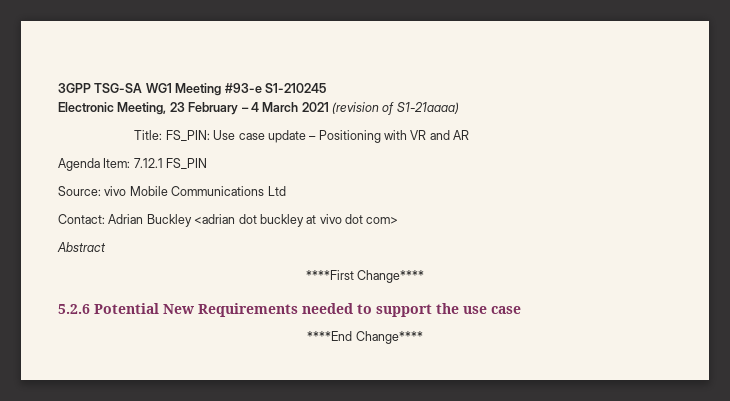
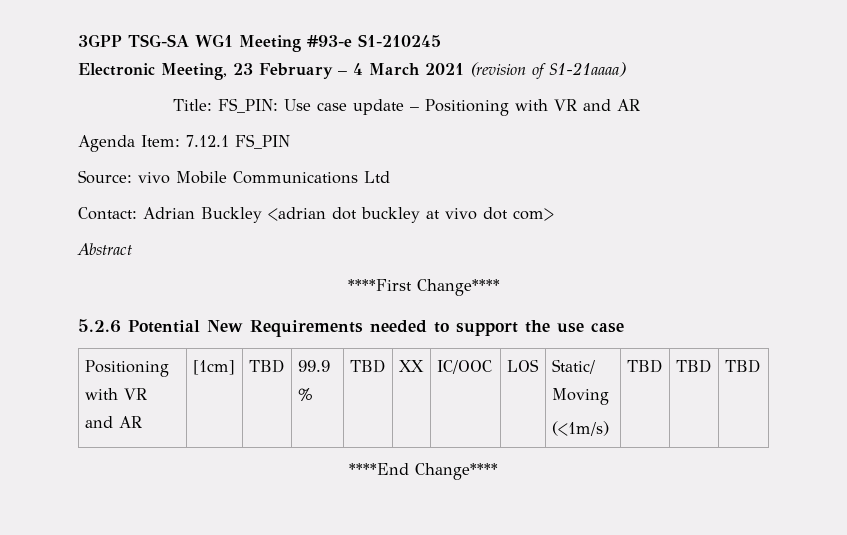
(521, 310) none -> [84,360,169,377] [84,388,147,400] [84,416,142,428] [192,360,235,375] [248,359,284,373] [297,360,330,372] [297,388,313,401] [349,359,385,373] [398,360,424,372] [436,360,492,374] [506,359,539,372] [551,359,595,374] [551,388,609,405] [551,421,609,436] [626,359,662,373] [675,359,711,373] [724,359,760,373] // Positioning with VR and AR | [1cm] | TBD | 99.9 % | TBD | XX | IC/OOC | LOS | Static/ Moving // (<1m/s) | TBD | TBD | TBD

